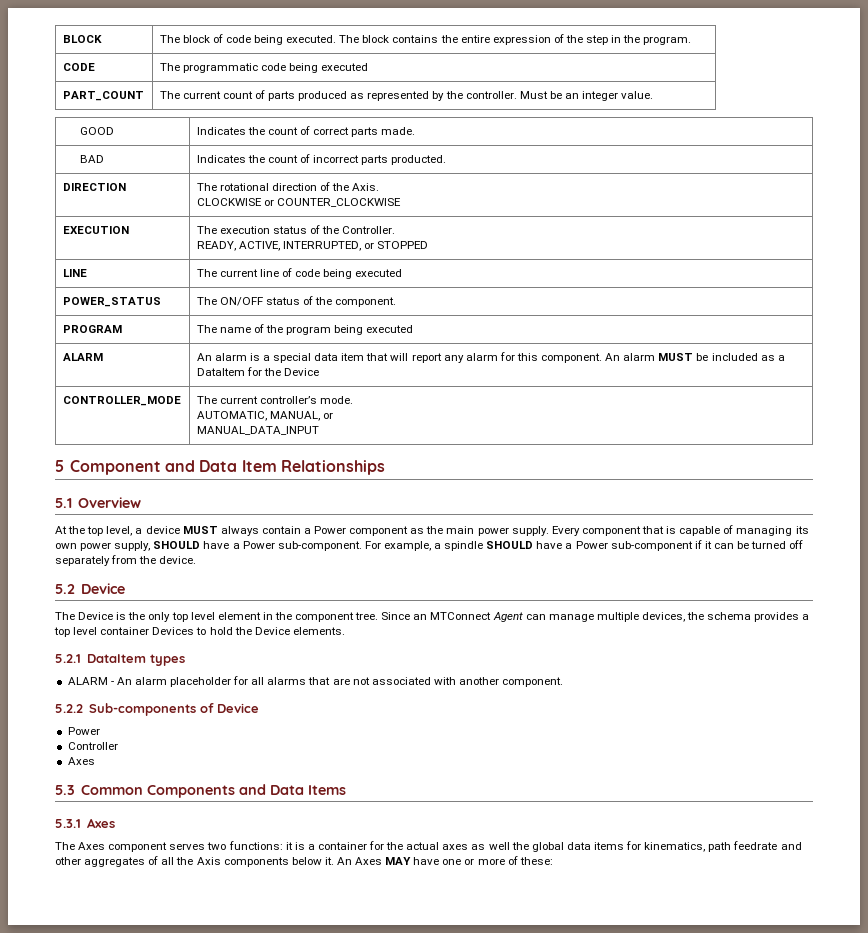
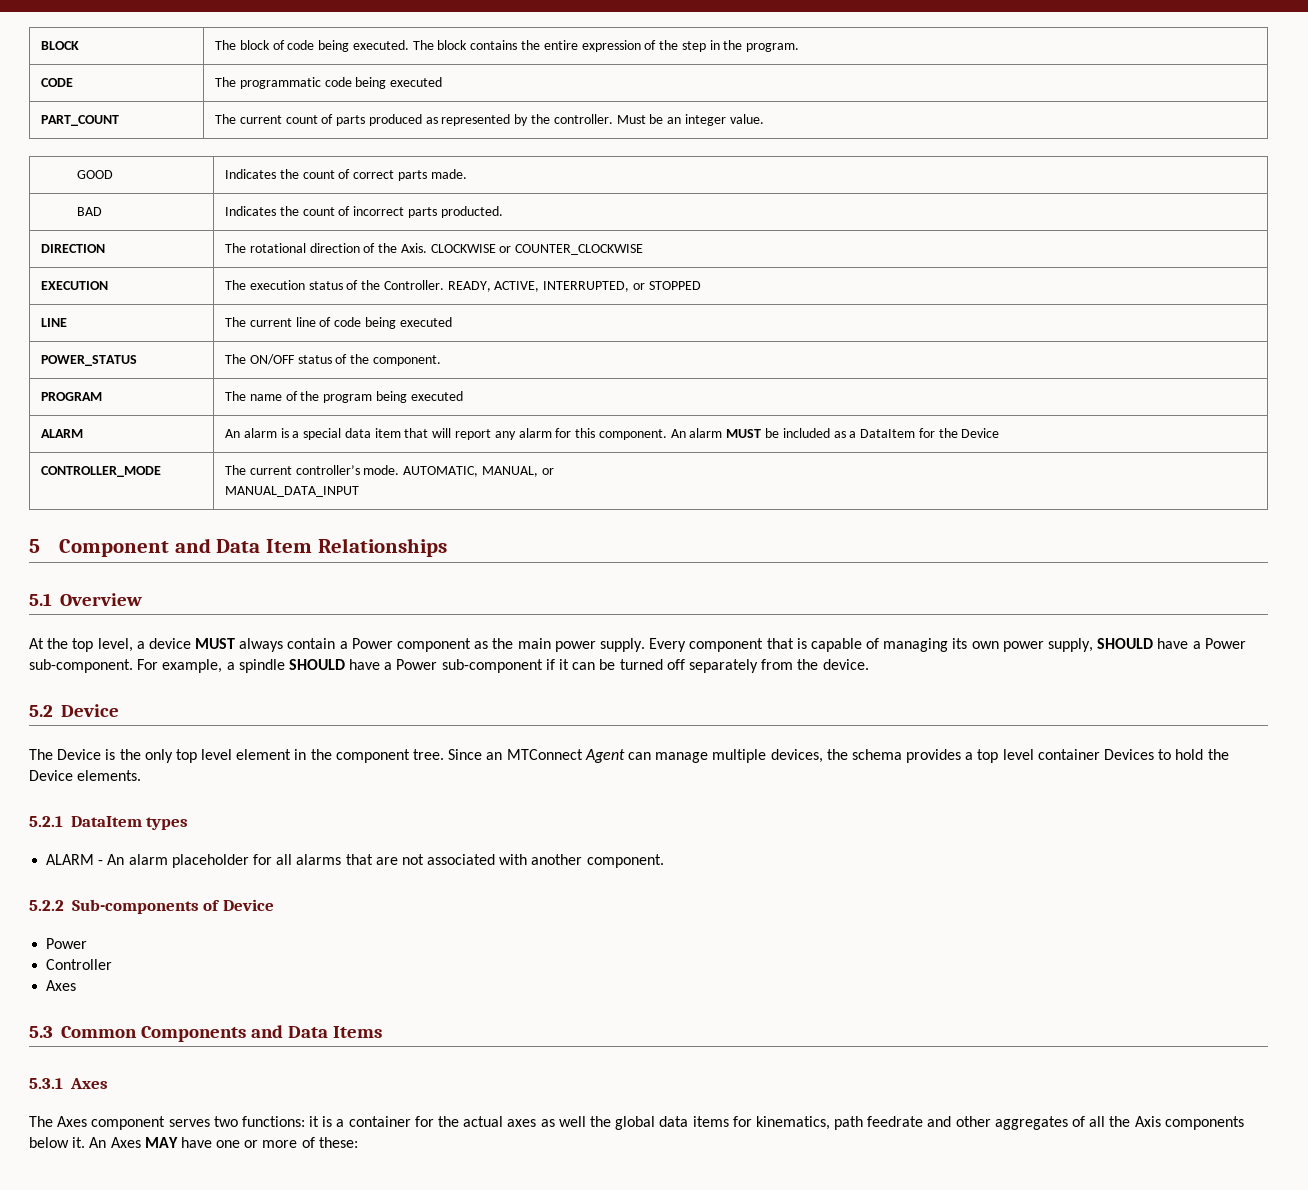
(380, 187) // -> (427, 248) none
(396, 230) // -> (444, 285) none
(353, 400) // -> (400, 470) none

